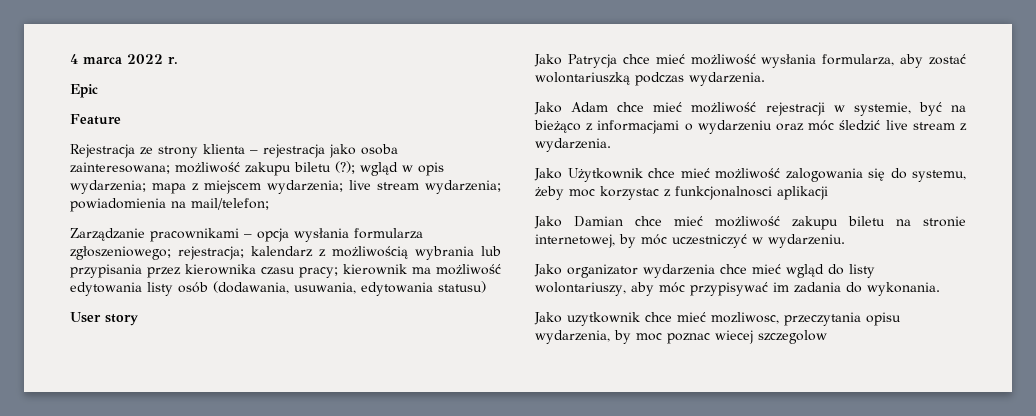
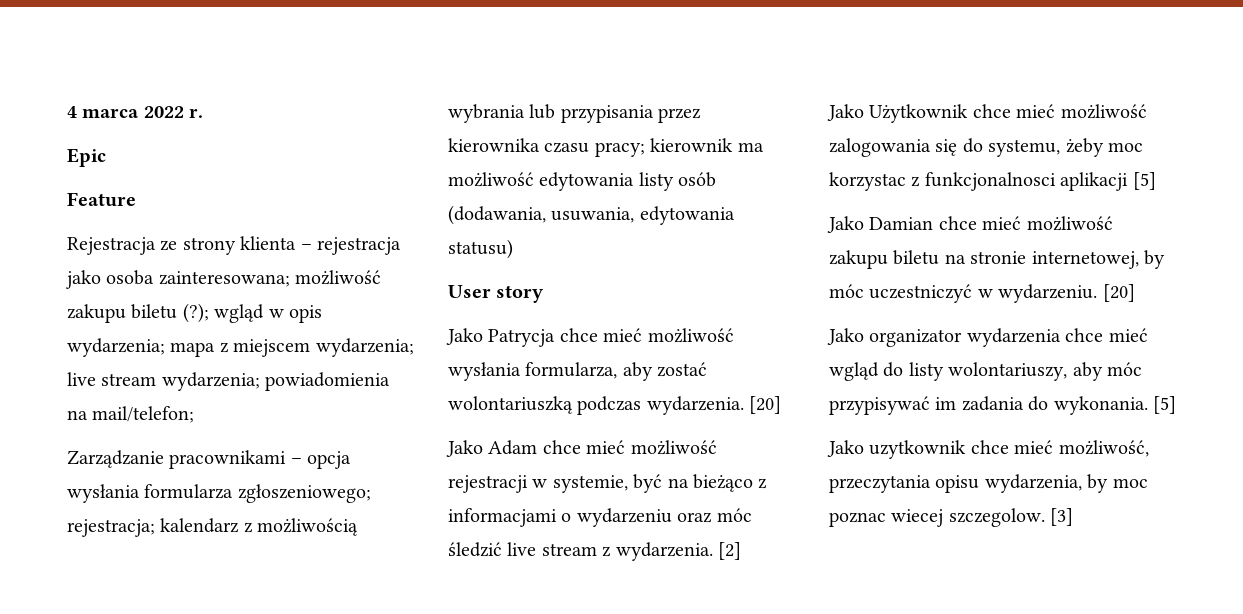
(765, 79) none -> [749,396,782,414] [20]
(611, 145) none -> [718,542,741,560] [2]
(828, 193) none -> [1132,172,1156,190] [5]
(845, 241) none -> [1102,284,1135,302] [20]
(940, 289) none -> [1153,396,1176,414] [5]
[711,312,779,324] mozliwosc, -> [1058,440,1149,457] możliwość,
[758,330,827,344] szczegolow -> [948,508,1074,527] szczegolow. [3]

